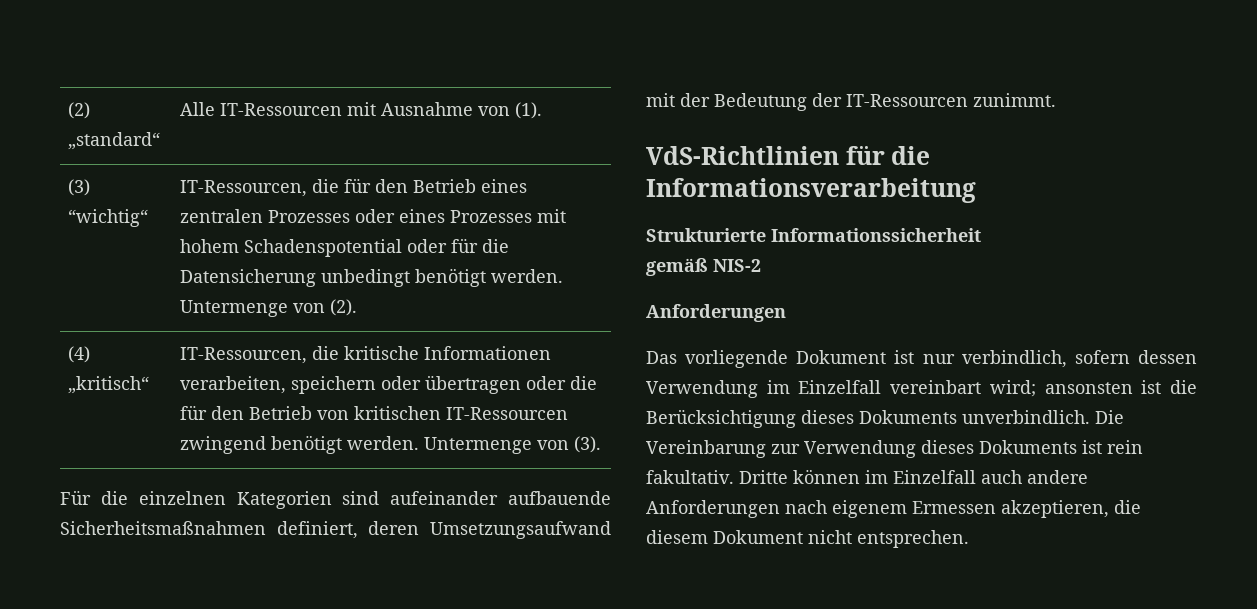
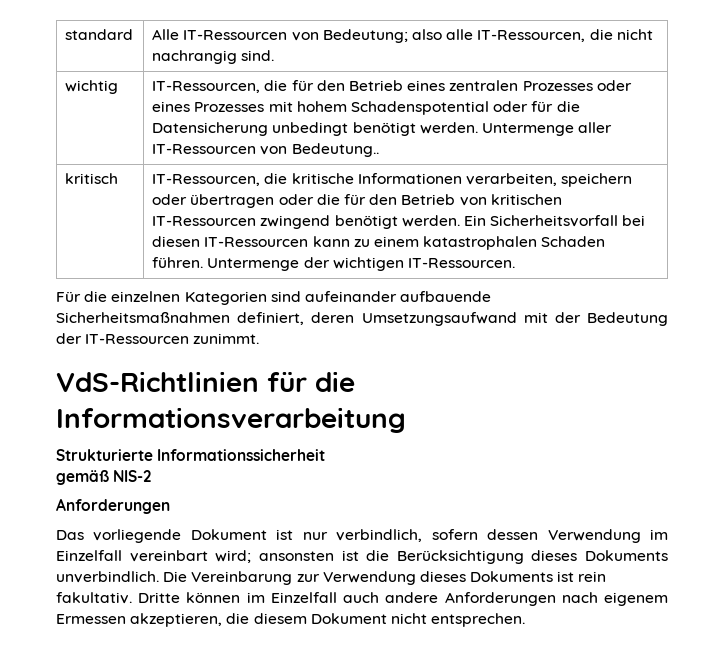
[67,102,90,119] [67,132,160,150] (2) „standard“ -> [65,29,134,40] standard
[346,102,542,119] [67,179,90,196] [67,209,148,227] mit Ausnahme von (1). // (3) “wichtig“ -> [291,29,653,43] [152,50,275,64] [65,80,119,94] von Bedeutung; also alle IT-Ressourcen, die nicht nachrangig sind. // wichtig
[292,299,357,316] [67,346,90,363] [67,376,149,394] von (2). // (4) „kritisch“ -> [578,122,613,133] [152,143,379,157] [65,173,119,184] aller IT-Ressourcen von Bedeutung.. // kritisch
[423,436,601,454] Untermenge von (3). -> [463,215,646,227] [152,236,606,250] [152,257,515,271] Ein Sicherheitsvorfall bei diesen IT-Ressourcen kann zu einem katastrophalen Schaden führen. Untermenge der wichtigen IT-Ressourcen.

